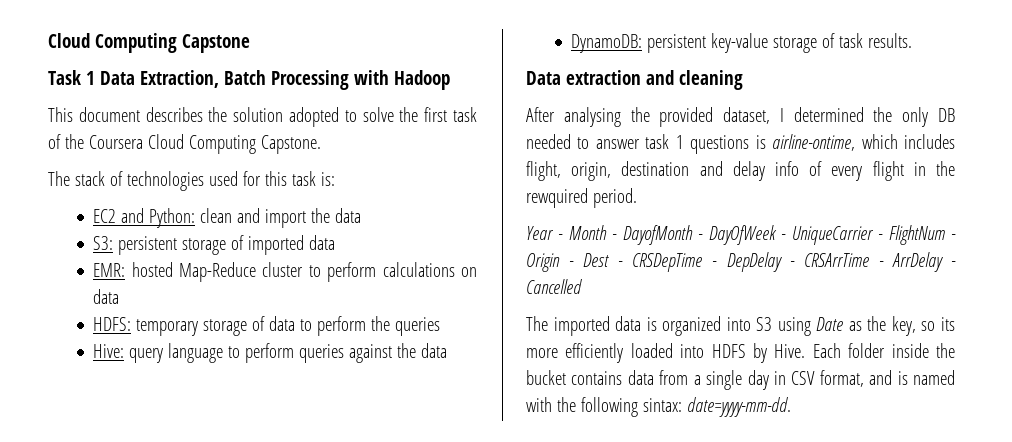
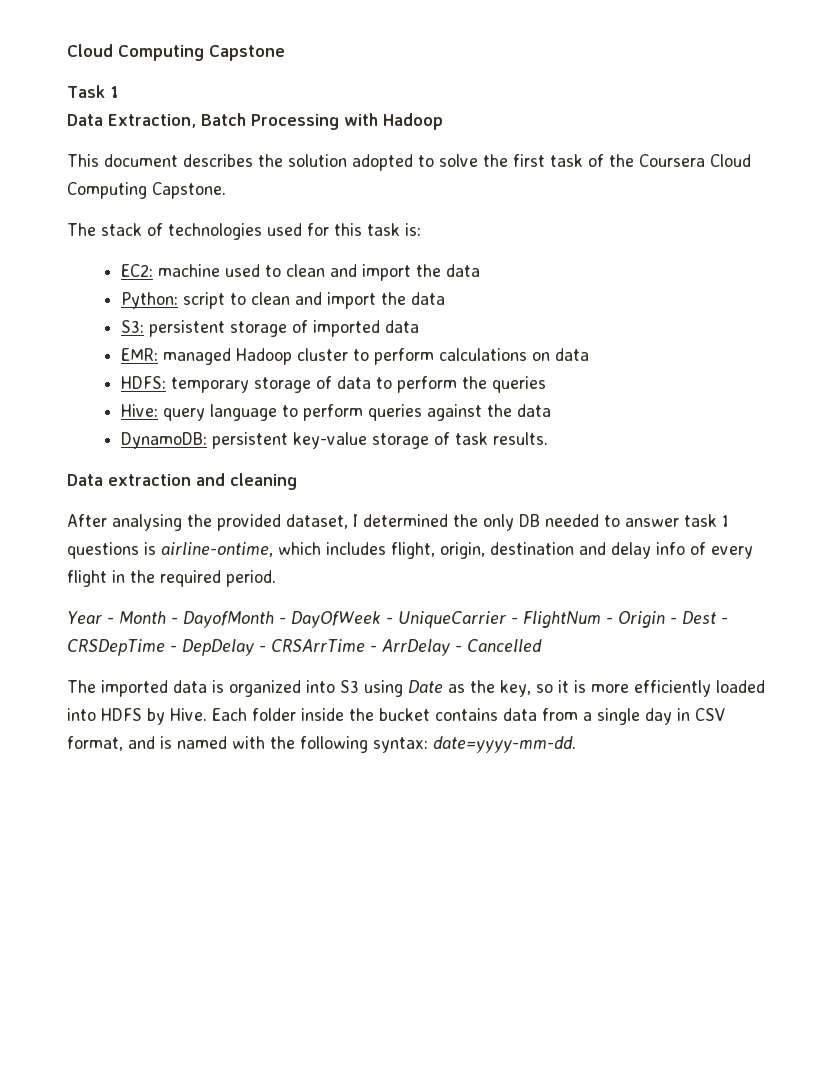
(95, 78) none -> (119, 92) //
[93,208,196,228] EC2 and Python: -> [121,264,481,281] [121,292,247,309] EC2: machine used to clean and import the data // Python: script to
[131,262,257,282] hosted Map-Reduce -> [163,348,293,365] managed Hadoop
[526,188,588,208] rewquired -> [160,570,221,587] required
[940,317,955,331] its -> [558,680,586,693] it is
[642,398,682,412] sintax: -> [373,737,428,753] syntax:

